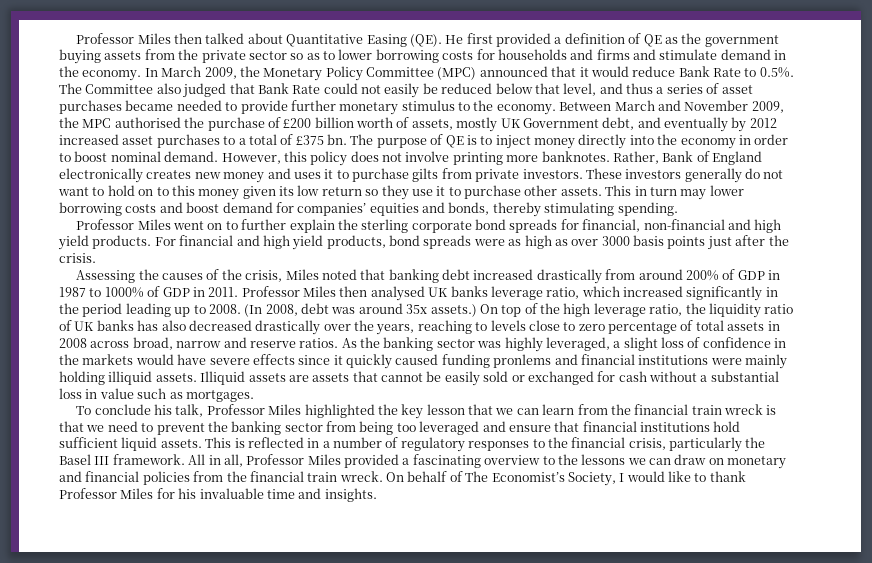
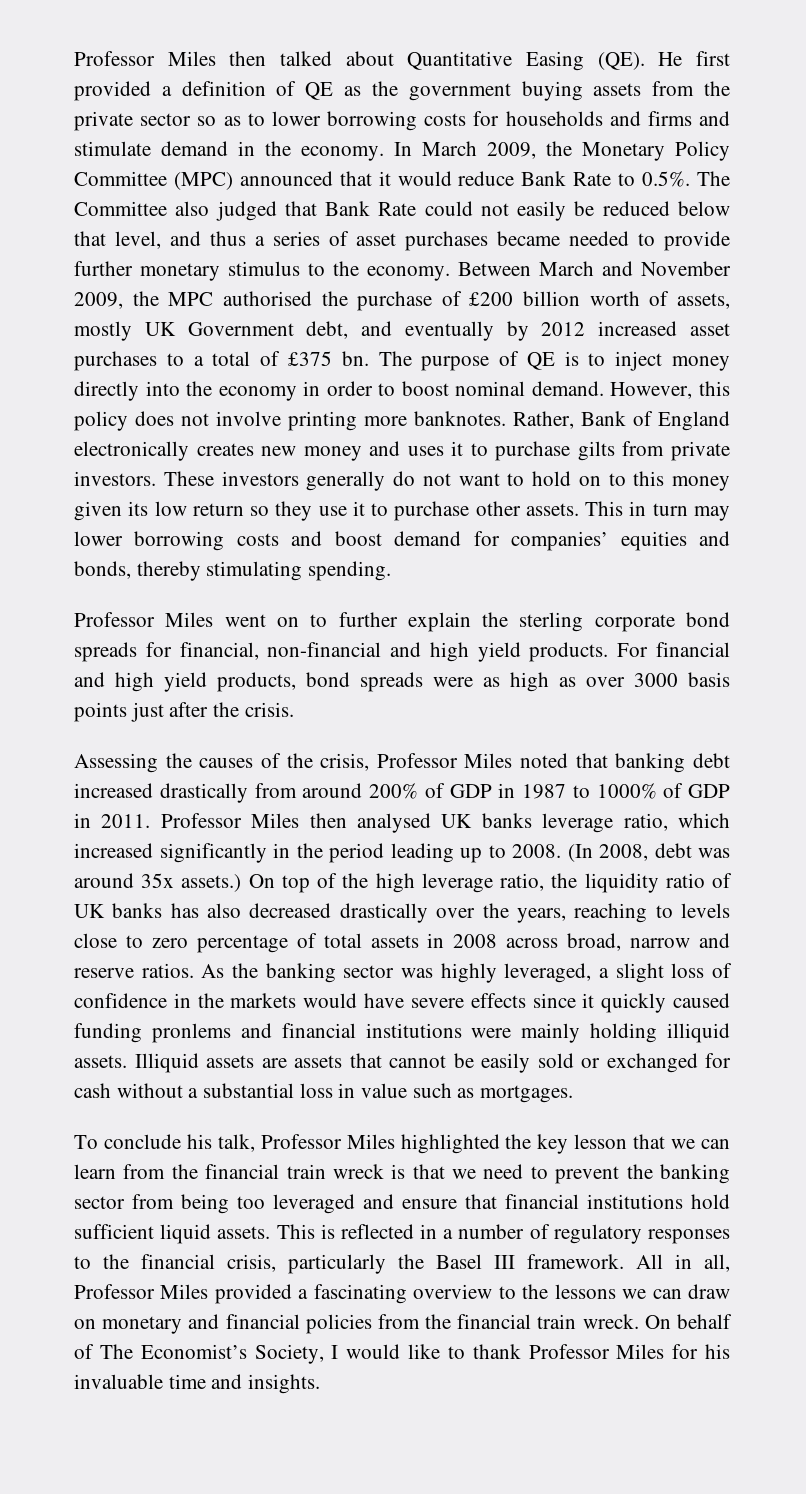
(283, 276) none -> [376,753,458,768] Professor

